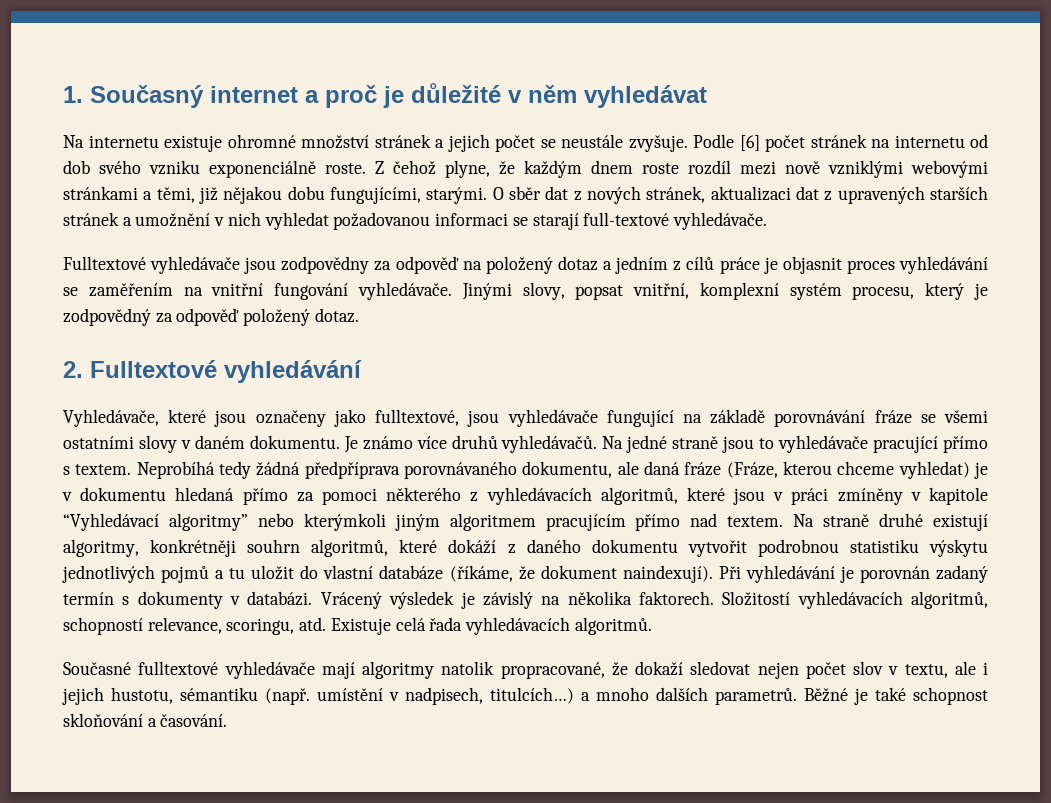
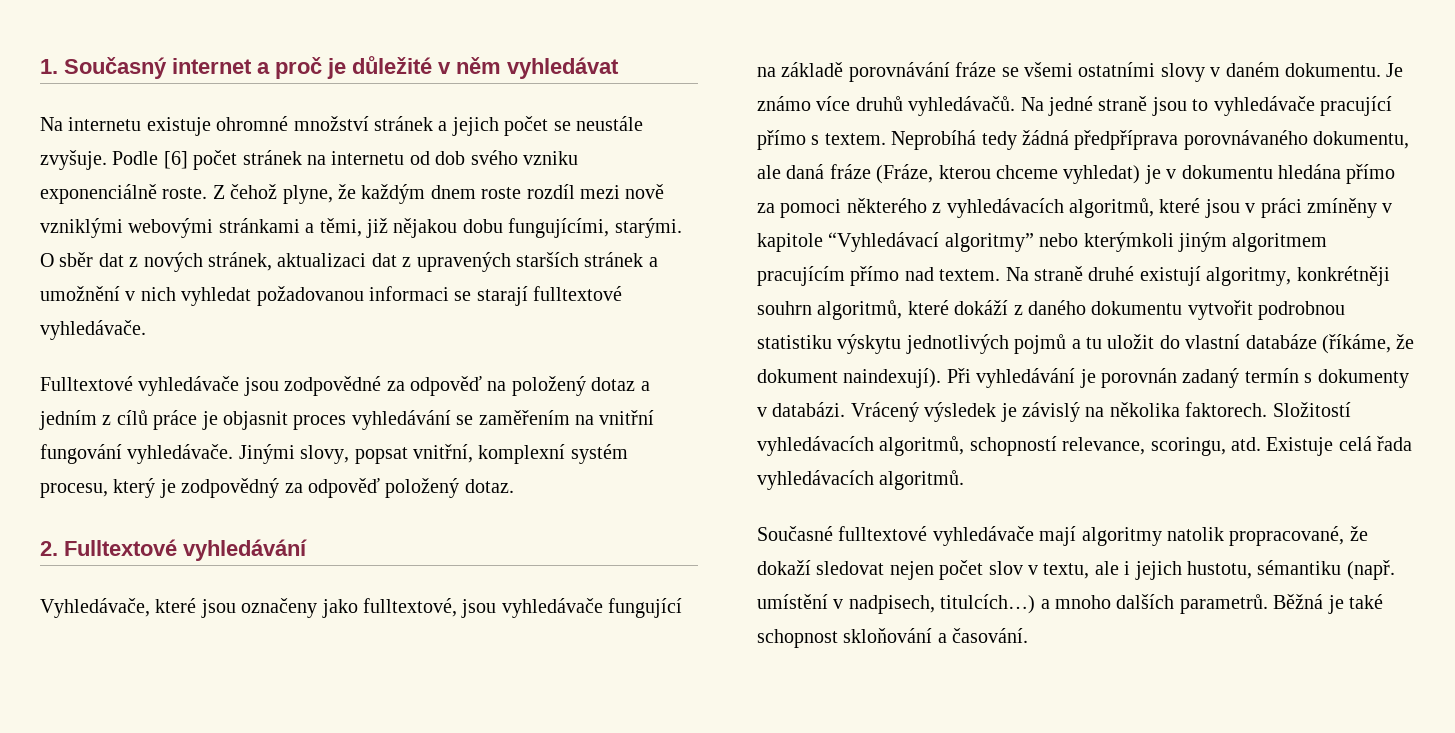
[583,212,670,226] full-textové -> [533,286,623,301] fulltextové
[281,256,370,274] zodpovědny -> [284,376,382,396] zodpovědné
[175,487,235,501] hledaná -> [1278,164,1341,179] hledána
[804,688,848,702] Běžné -> [1273,594,1324,609] Běžná

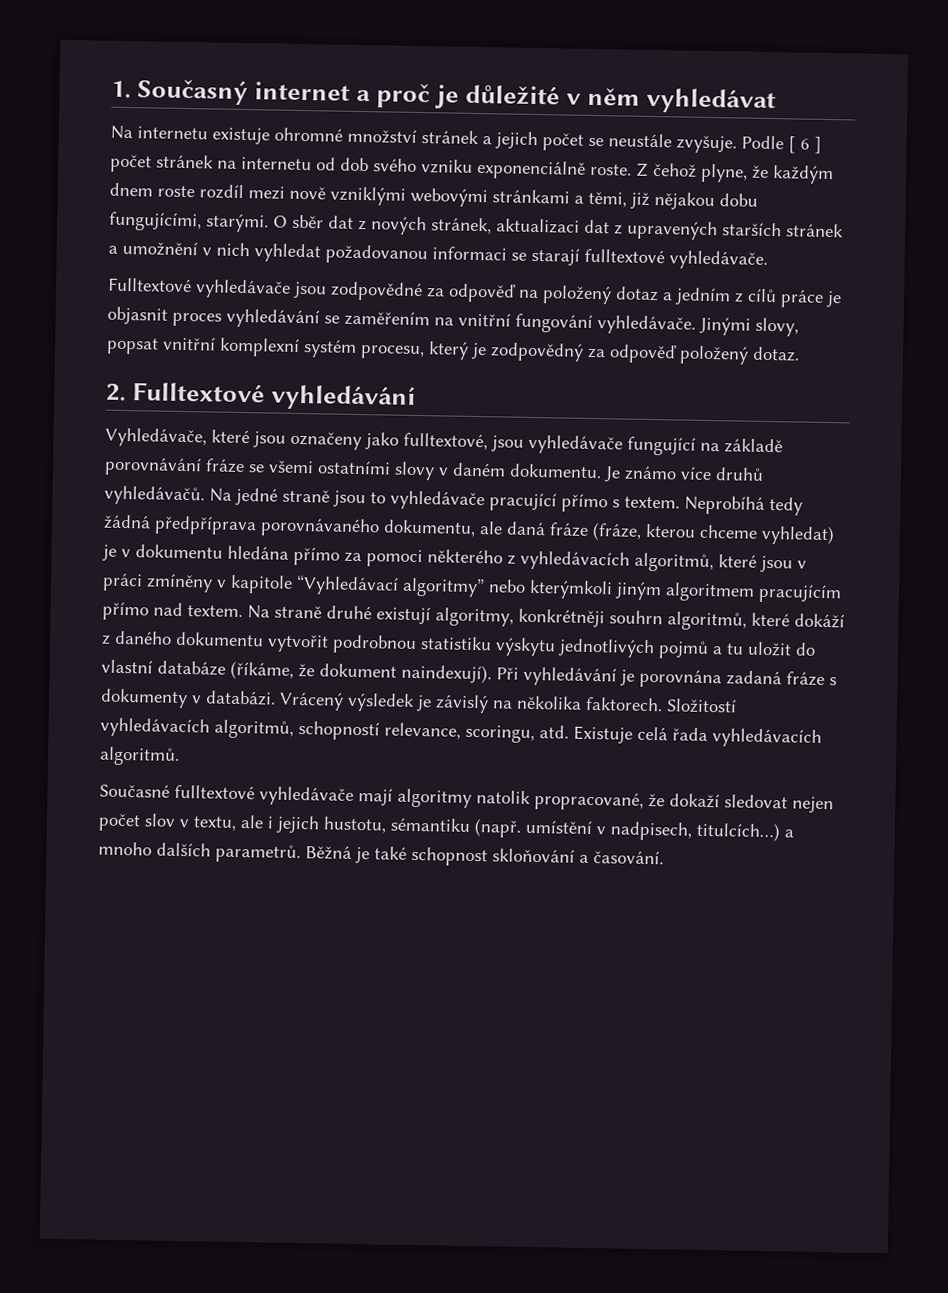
[163,151,188,169] [6] -> [788,136,822,154] [ 6 ]
[412,444,473,463] vnitřní, -> [163,336,216,351] vnitřní
[876,164,934,184] (Fráze, -> [592,522,642,541] (fráze,
[1101,368,1299,388] porovnán zadaný termín -> [639,668,825,689] porovnána zadaná fráze

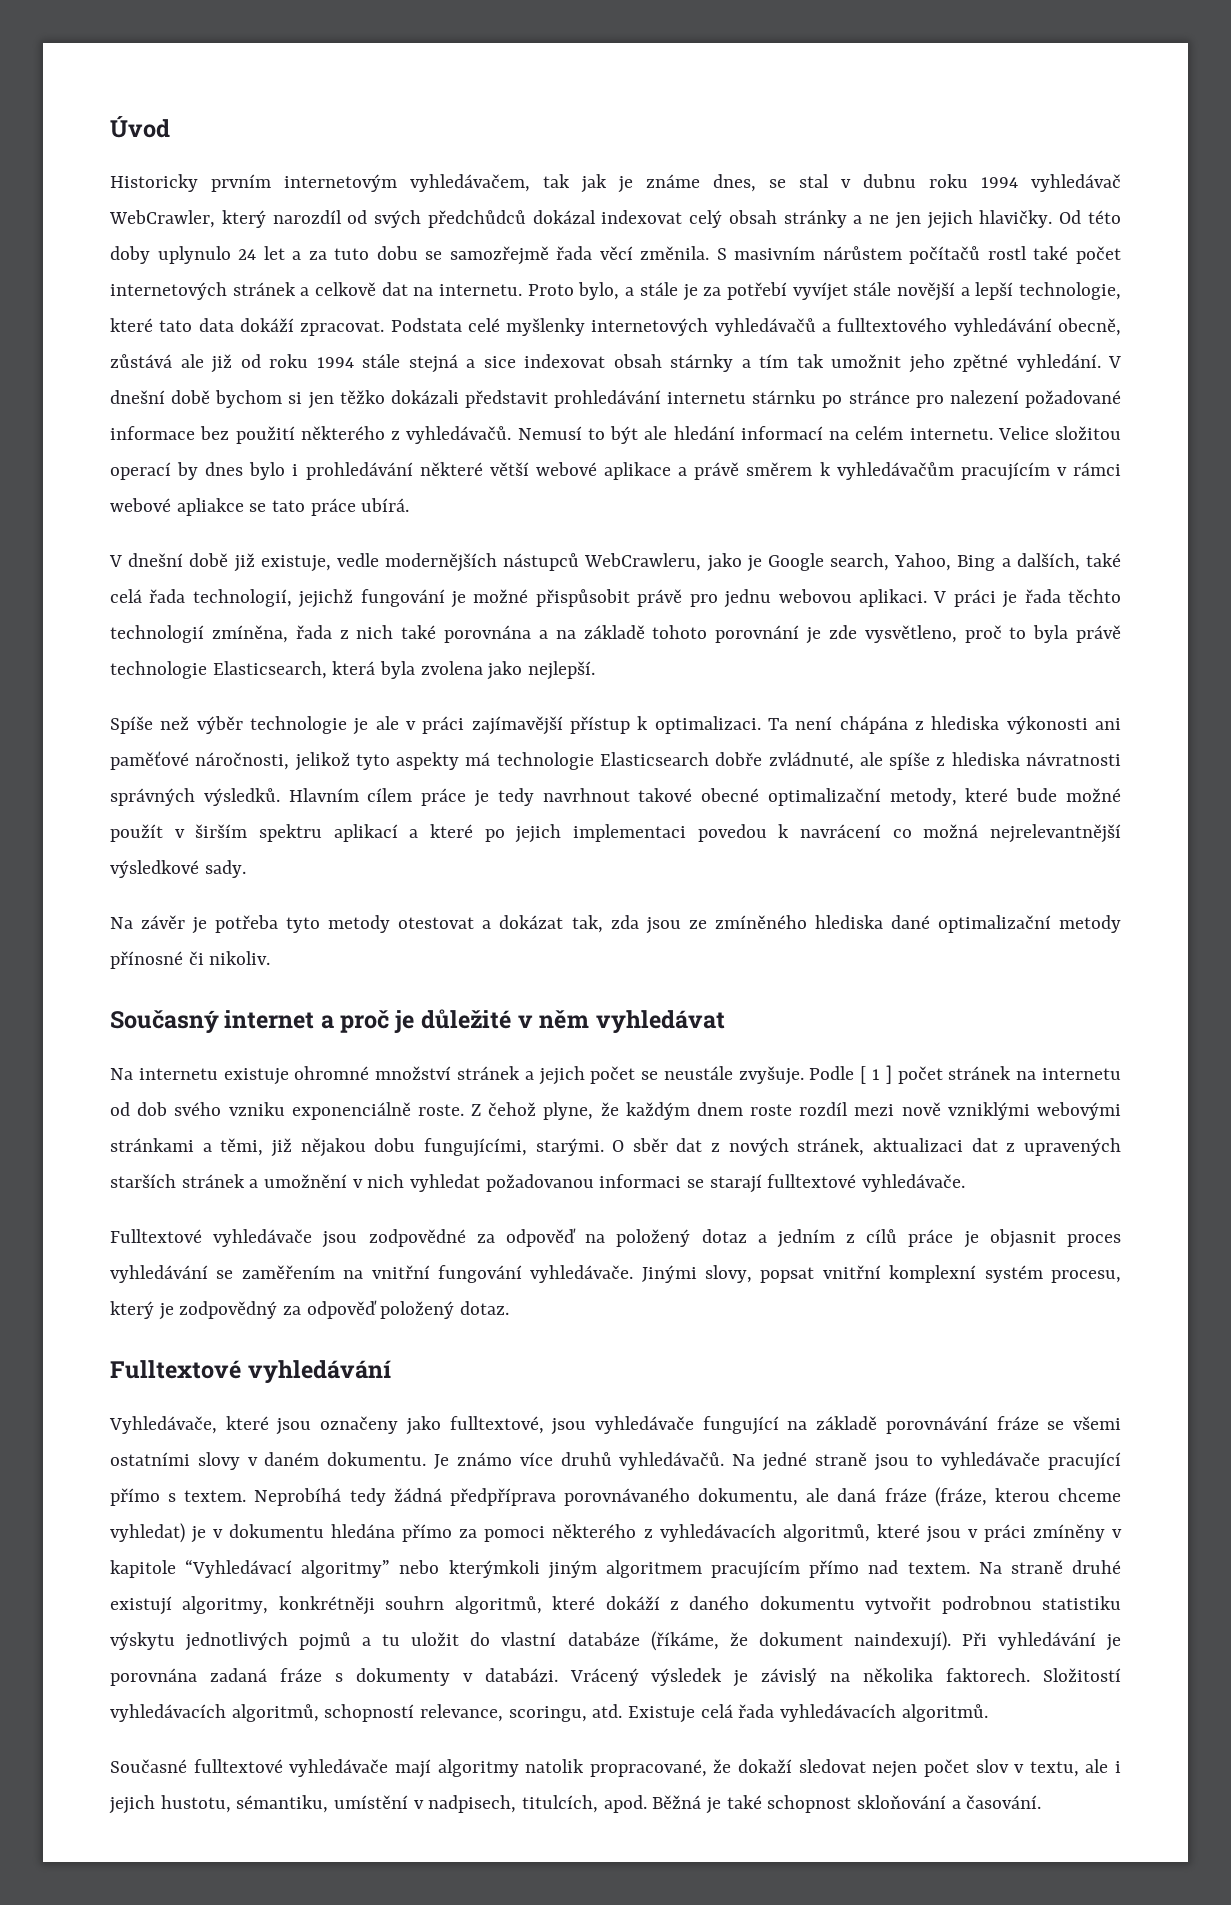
[111,80,131,99] 1. -> [110,116,170,138] [110,174,1121,193] [109,210,1121,229] [110,246,1121,265] [110,282,1122,301] [110,318,1121,336] [110,354,1121,373] [110,390,1121,409] [110,426,1121,444] [110,462,1121,481] [110,498,410,516] [109,553,1121,572] [110,589,1121,608] [110,625,1122,644] [110,661,596,680] [110,716,1122,735] [110,751,1122,771] [110,788,1122,807] [110,824,1121,843] [110,860,246,878] [110,915,1121,934] [110,951,271,969] Úvod // Historicky prvním internetovým vyhledávačem, tak jak je známe dnes, se stal v dubnu roku 1994 vyhledávač WebCrawler, který narozdíl od svých předchůdců dokázal indexovat celý obsah stránky a ne jen jejich hlavičky. Od této doby uplynulo 24 let a za tuto dobu se samozřejmě řada věcí změnila. S masivním nárůstem počítačů rostl také počet internetových stránek a celkově dat na internetu. Proto bylo, a stále je za potřebí vyvíjet stále novější a lepší technologie, které tato data dokáží zpracovat. Podstata celé myšlenky internetových vyhledávačů a fulltextového vyhledávání obecně, zůstává ale již od roku 1994 stále stejná a sice indexovat obsah stárnky a tím tak umožnit jeho zpětné vyhledání. V dnešní době bychom si jen těžko dokázali představit prohledávání internetu stárnku po stránce pro nalezení požadované informace bez použití některého z vyhledávačů. Nemusí to být ale hledání informací na celém internetu. Velice složitou operací by dnes bylo i prohledávání některé větší webové aplikace a právě směrem k vyhledávačům pracujícím v rámci webové apliakce se tato práce ubírá. // V dnešní době již existuje, vedle modernějších nástupců WebCrawleru, jako je Google search, Yahoo, Bing a dalších, také celá řada technologií, jejichž fungování je možné přispůsobit právě pro jednu webovou aplikaci. V práci je řada těchto technologií zmíněna, řada z nich také porovnána a na základě tohoto porovnání je zde vysvětleno, proč to byla právě technologie Elasticsearch, která byla zvolena jako nejlepší. // Spíše než výběr technologie je ale v práci zajímavější přístup k optimalizaci. Ta není chápána z hlediska výkonosti ani paměťové náročnosti, jelikož tyto aspekty má technologie Elasticsearch dobře zvládnuté, ale spíše z hlediska návratnosti správných výsledků. Hlavním cílem práce je tedy navrhnout takové obecné optimalizační metody, které bude možné použít v širším spektru aplikací a které po jejich implementaci povedou k navrácení co možná nejrelevantnější výsledkové sady. // Na závěr je potřeba tyto metody otestovat a dokázat tak, zda jsou ze zmíněného hlediska dané optimalizační metody přínosné či nikoliv. //
[800,138,810,150] 6 -> [872,1069,881,1080] 1
[106,383,126,401] 2. -> (510, 1308) none
[390,817,522,838] sémantiku (např. -> [236,1795,329,1813] sémantiku,
[696,821,794,842] [98,841,301,864] titulcích…) a mnoho dalších parametrů. -> [522,1795,647,1813] titulcích, apod.

